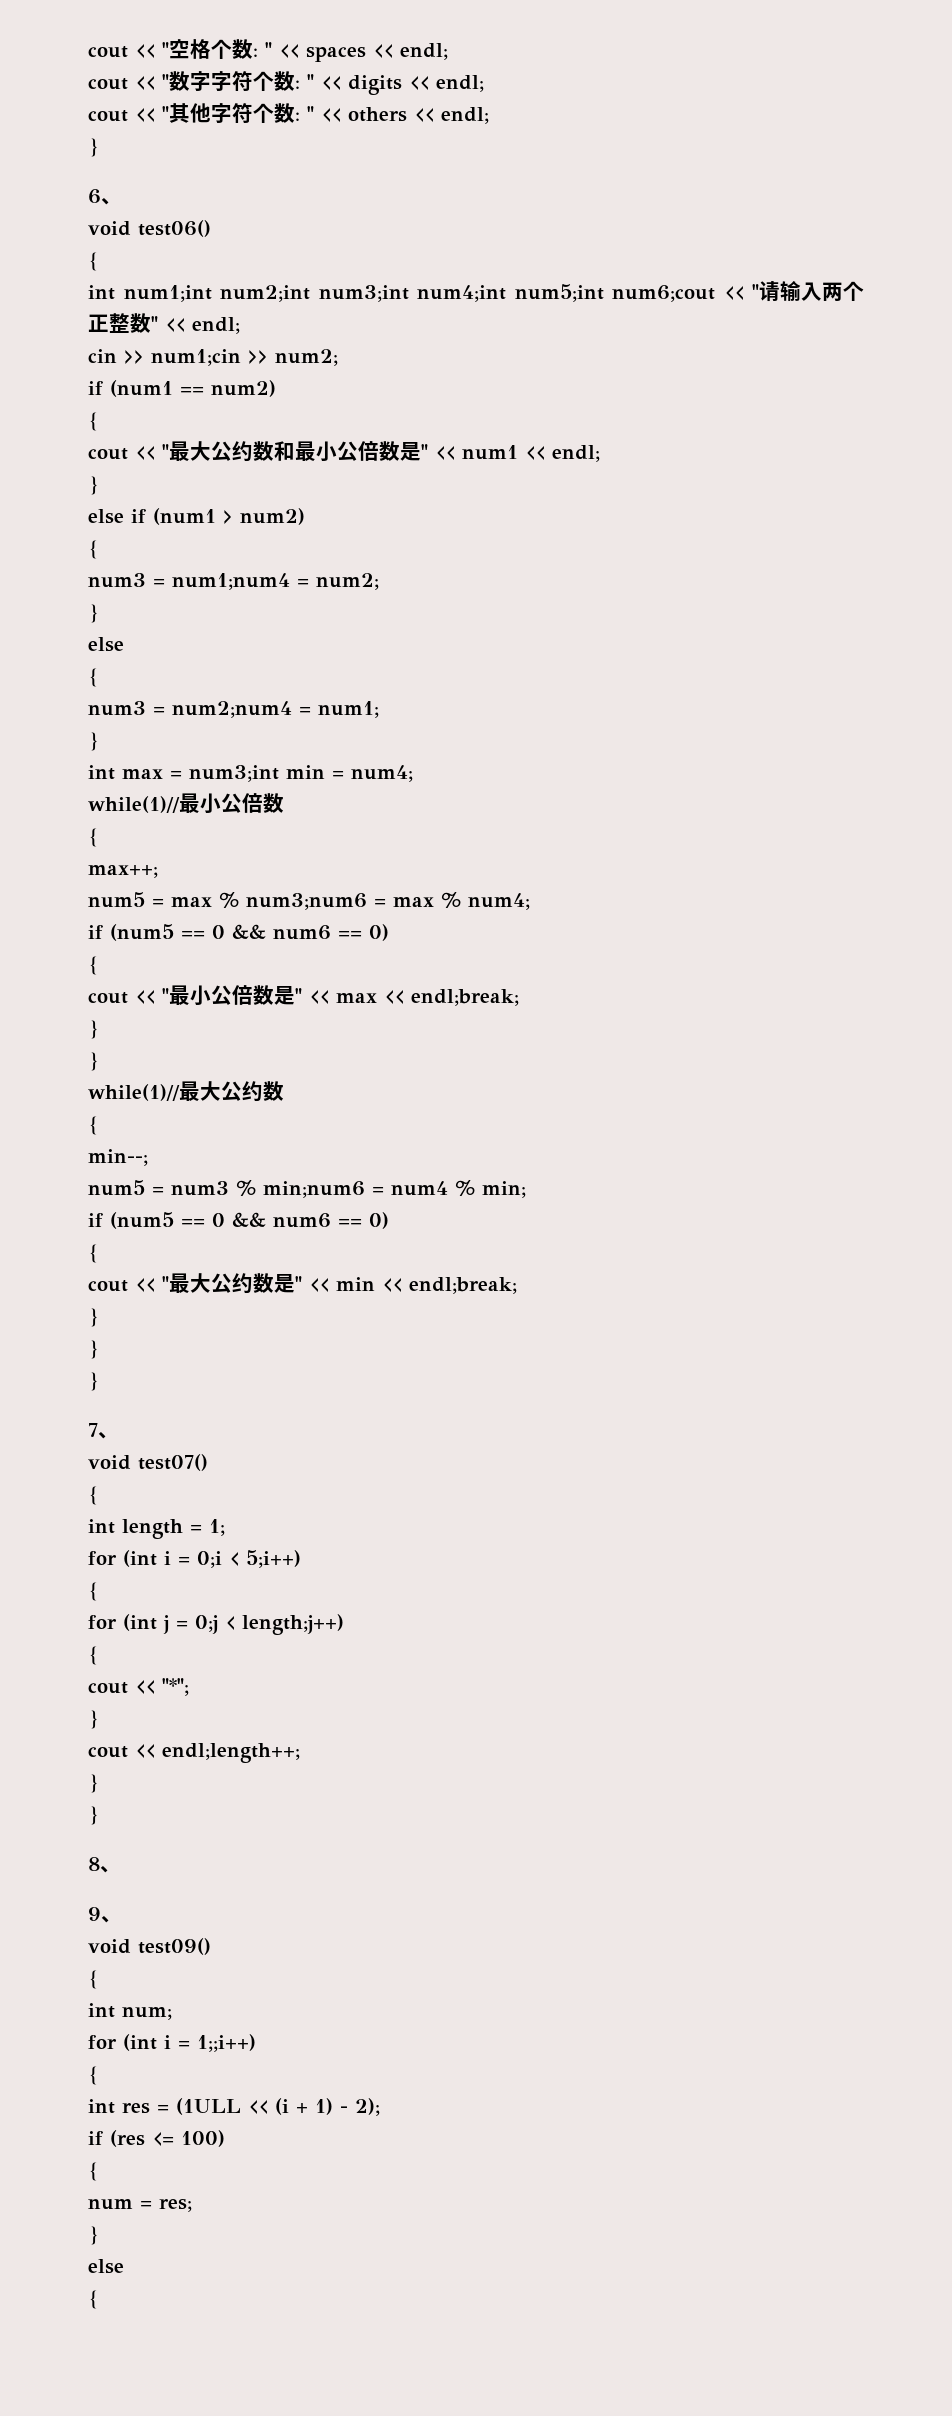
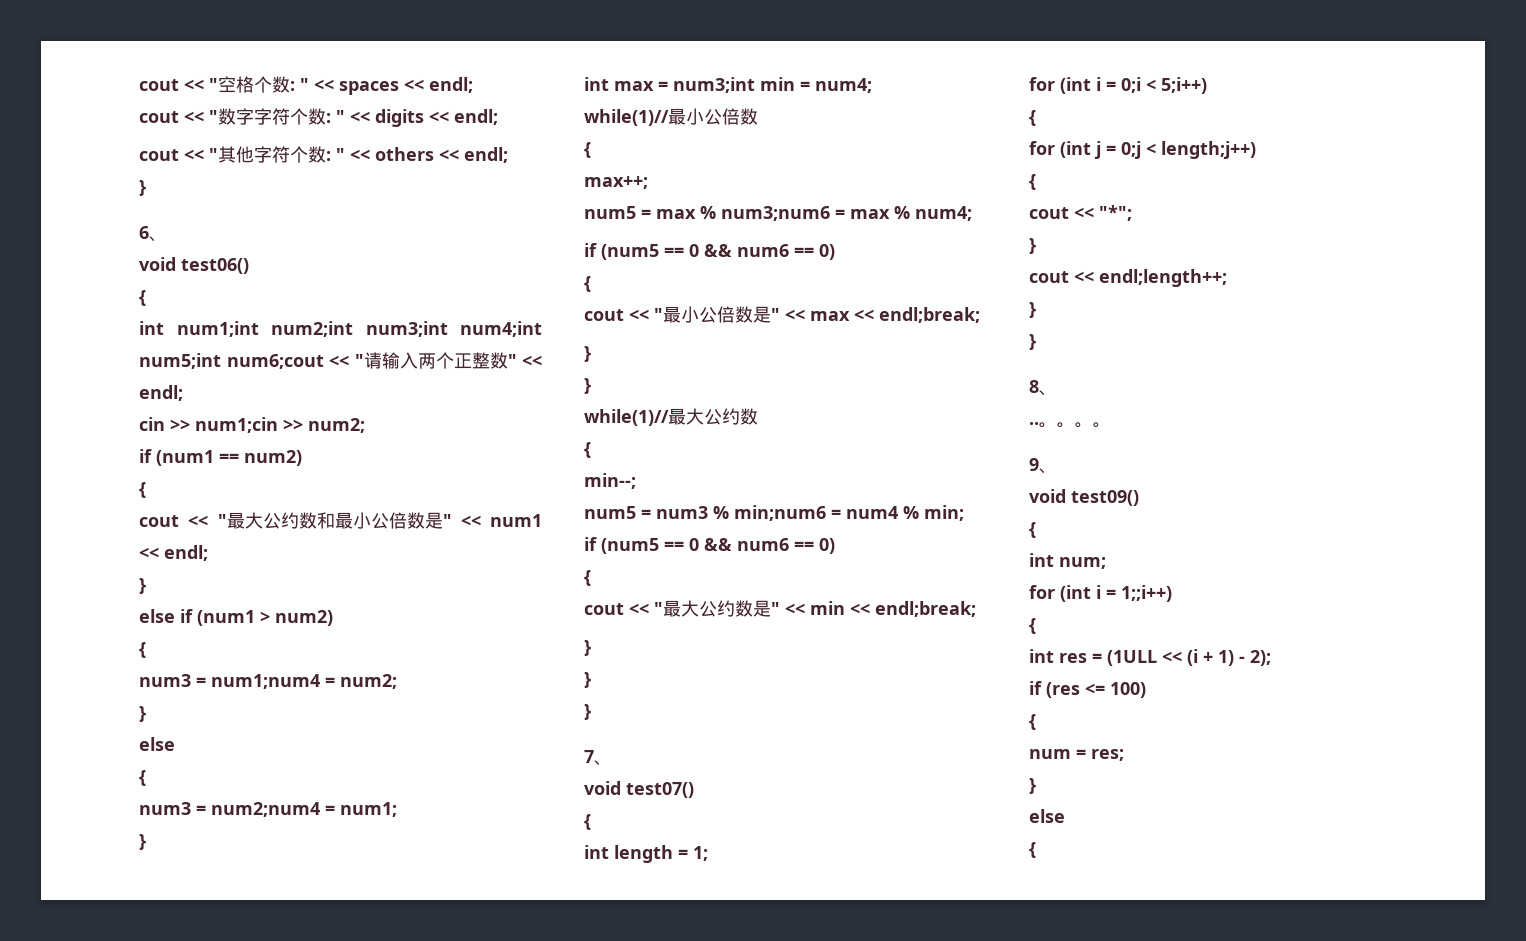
(121, 1869) none -> [1029,422,1111,428] // ..。。。。

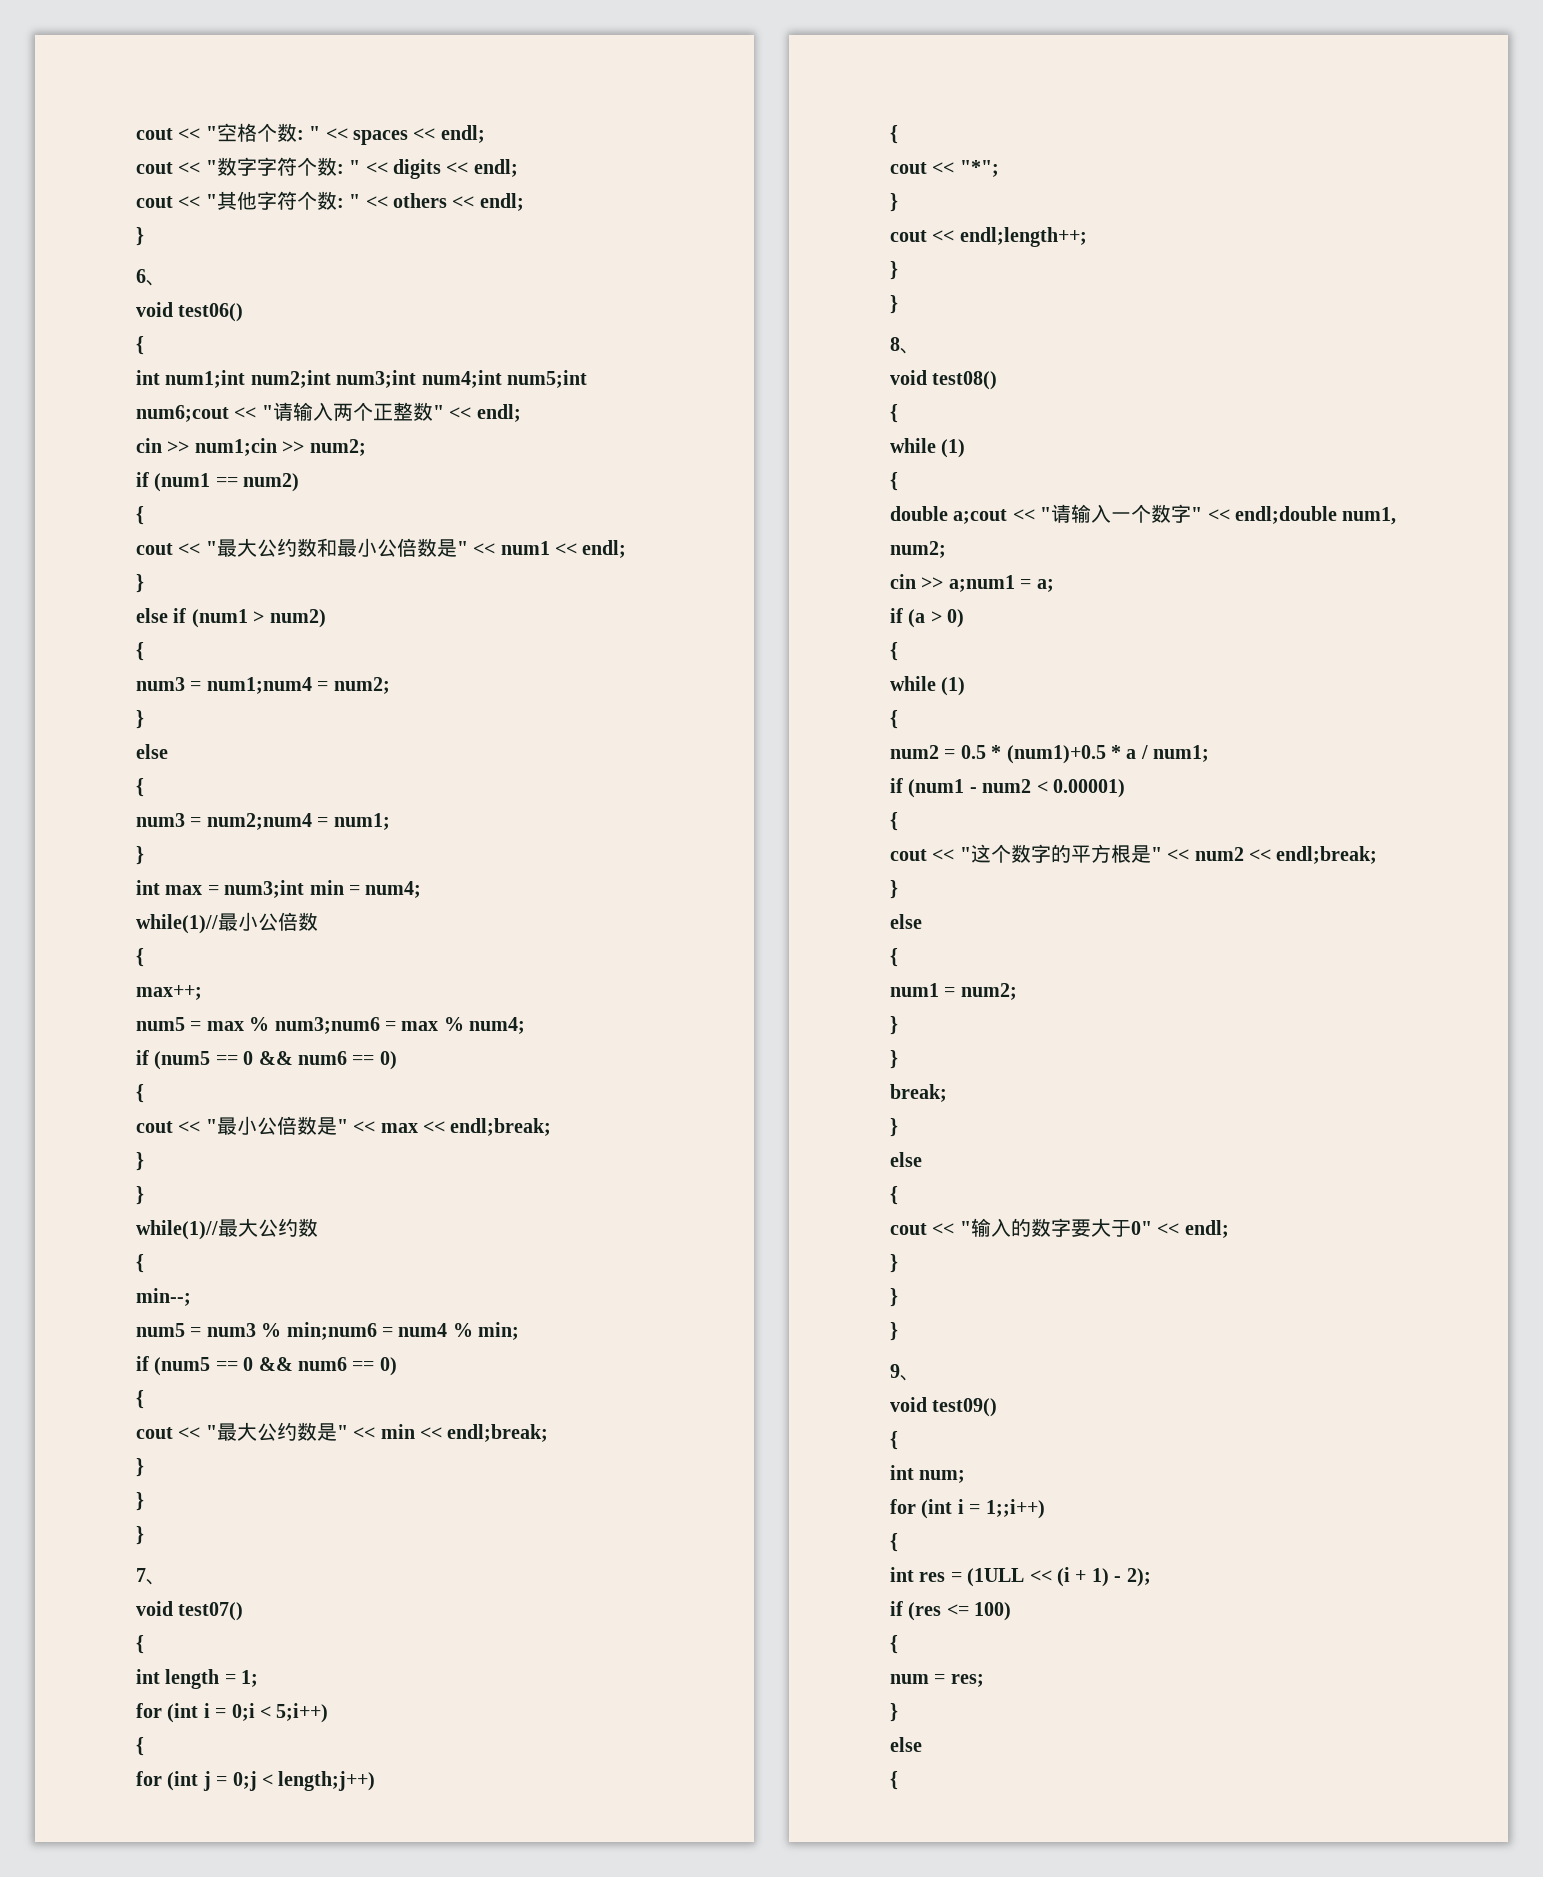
[1029,422,1111,428] ..。。。。 -> [890,370,998,390] [890,404,898,423] [890,438,966,458] [890,472,898,491] [890,504,1397,525] [890,541,946,558] [890,574,1054,592] [890,608,965,628] [890,642,898,661] [890,676,966,696] [890,710,898,729] [890,745,1210,764] [890,778,1125,798] [890,812,898,831] [890,844,1378,864] [890,880,898,899] [890,914,922,929] [890,948,898,967] [890,983,1017,1000] [890,1016,898,1035] [890,1050,898,1069] [890,1084,947,1102] [890,1118,898,1137] [890,1152,922,1167] [890,1186,898,1205] [890,1218,1229,1238] [890,1254,898,1273] [890,1288,898,1307] [890,1322,898,1341] void test08() // { // while (1) // { // double a;cout << "请输入一个数字" << endl;double num1, num2; // cin >> a;num1 = a; // if (a > 0) // { // while (1) // { // num2 = 0.5 * (num1)+0.5 * a / num1; // if (num1 - num2 < 0.00001) // { // cout << "这个数字的平方根是" << num2 << endl;break; // } // else // { // num1 = num2; // } // } // break; // } // else // { // cout << "输入的数字要大于0" << endl; // } // } // }

